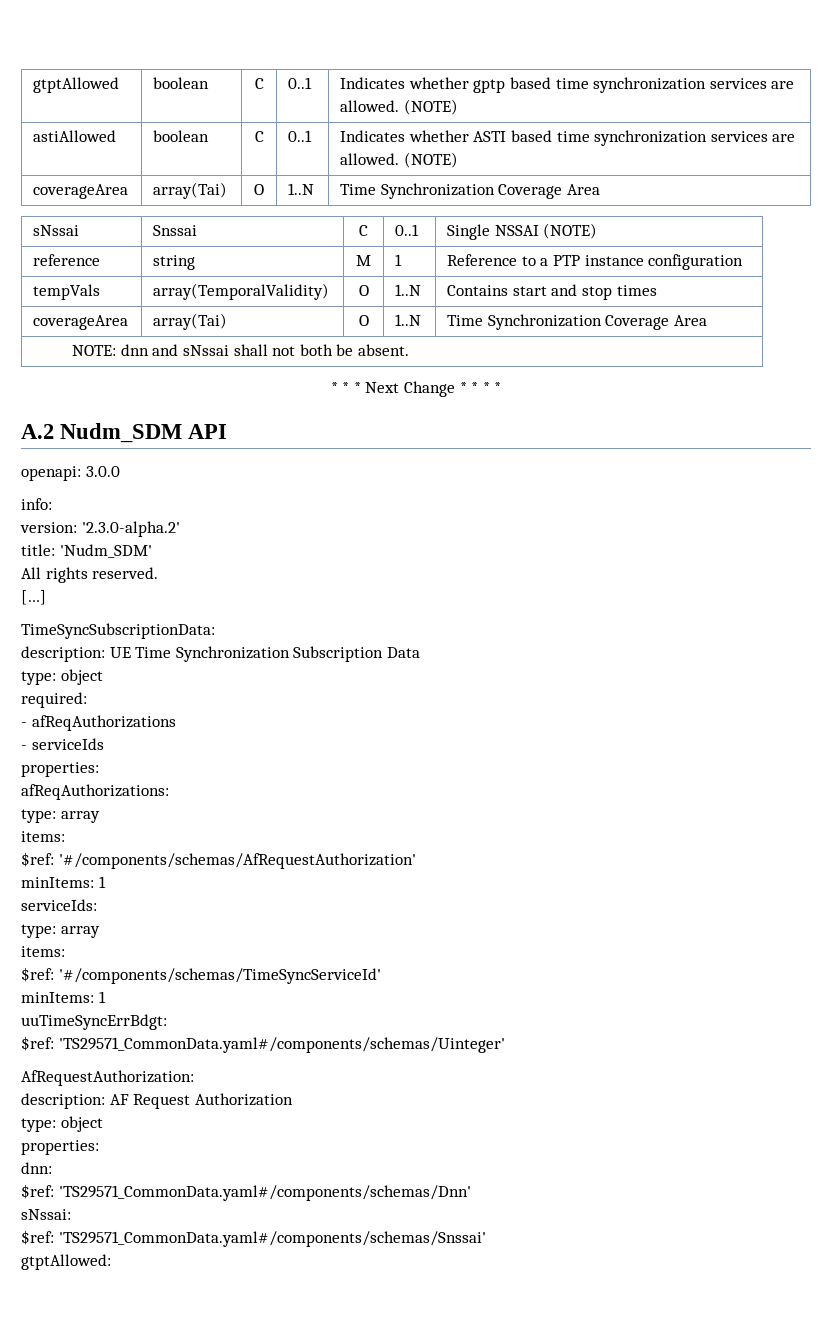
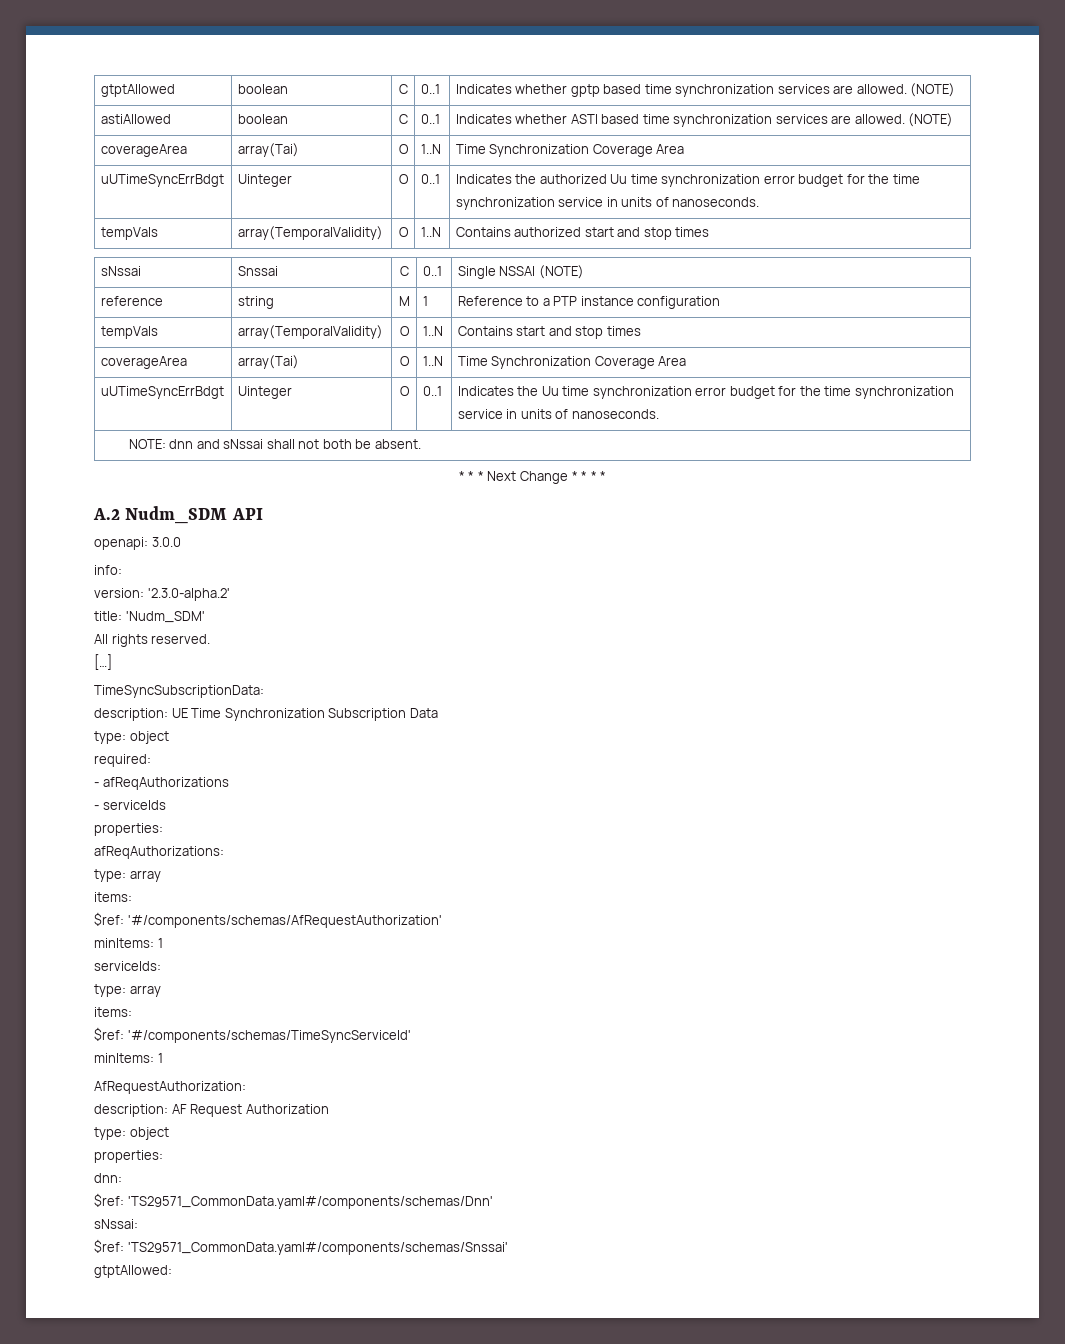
(601, 189) none -> [100,174,224,187] [237,174,292,187] [398,174,409,184] [420,174,440,184] [455,174,920,187] [455,197,760,210] [100,227,158,240] [237,226,383,240] [398,227,409,237] [420,227,441,237] [455,227,710,240] // uUTimeSyncErrBdgt | Uinteger | O | 0..1 | Indicates the authorized Uu time synchronization error budget for the time synchronization service in units of nanoseconds. // tempVals | array(TemporalValidity) | O | 1..N | Contains authorized start and stop times
(708, 320) none -> [100,386,224,399] [237,386,292,399] [399,386,410,396] [422,386,442,396] [457,386,954,399] [457,409,659,419] // uUTimeSyncErrBdgt | Uinteger | O | 0..1 | Indicates the Uu time synchronization error budget for the time synchronization service in units of nanoseconds.
[21,1014,167,1030] [21,1036,505,1053] // uuTimeSyncErrBdgt: // $ref: 'TS29571_CommonData.yaml#/components/schemas/Uinteger' -> (163, 1058) none

